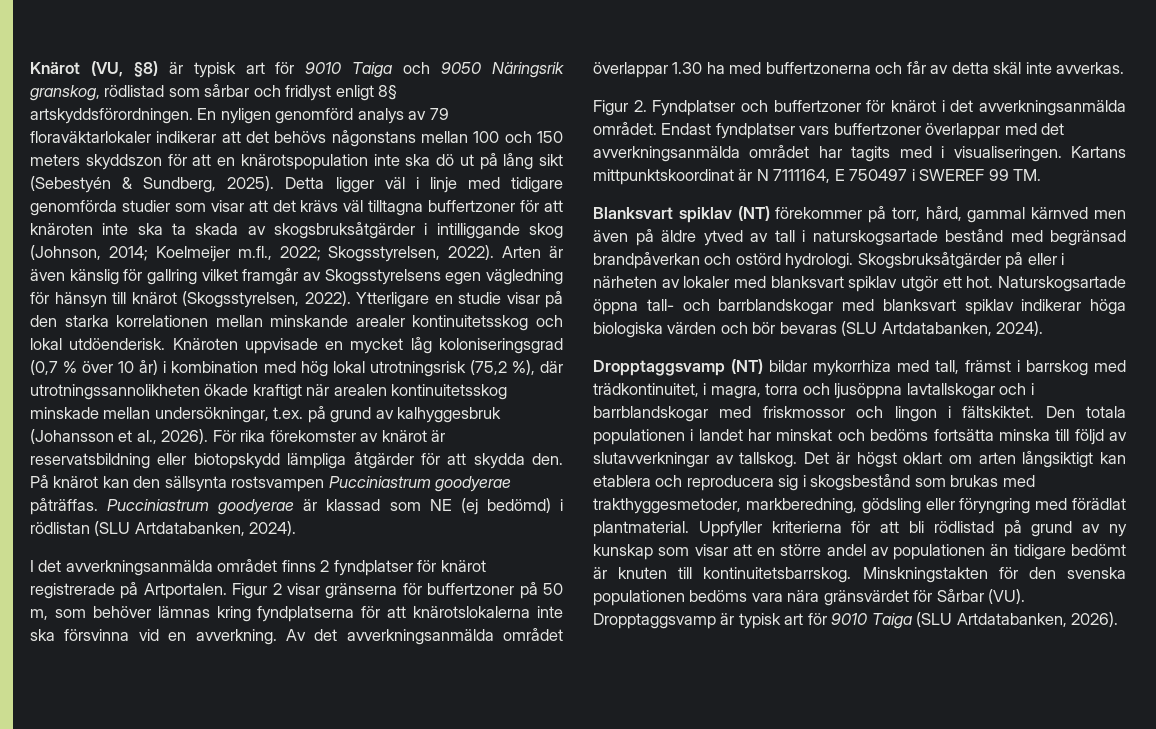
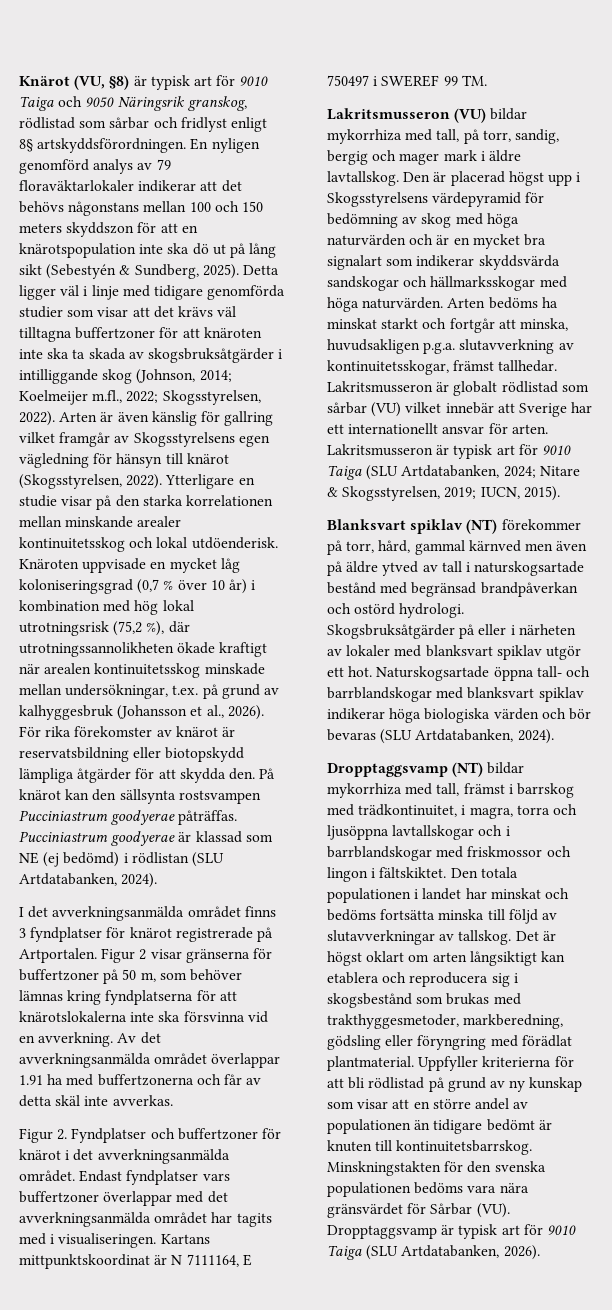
[320,560,330,572] 2 -> [19,928,26,938] 3
[672,62,703,74] 1.30 -> [19,1075,43,1085] 1.91
(1042, 175) none -> [327,108,528,123] [327,129,559,144] [327,150,521,165] [327,171,581,186] [327,192,545,207] [327,213,519,228] [327,234,546,249] [327,255,560,270] [327,276,567,291] [327,297,558,312] [327,318,568,333] [327,339,574,354] [327,360,558,375] [327,381,589,396] [327,402,593,417] [327,423,548,434] [327,444,571,459] [327,465,580,480] [327,486,560,501] // Lakritsmusseron (VU) bildar mykorrhiza med tall, på torr, sandig, bergig och mager mark i äldre lavtallskog. Den är placerad högst upp i Skogsstyrelsens värdepyramid för bedömning av skog med höga naturvärden och är en mycket bra signalart som indikerar skyddsvärda sandskogar och hällmarksskogar med höga naturvärden. Arten bedöms ha minskat starkt och fortgår att minska, huvudsakligen p.g.a. slutavverkning av kontinuitetsskogar, främst tallhedar. Lakritsmusseron är globalt rödlistad som sårbar (VU) vilket innebär att Sverige har ett internationellt ansvar för arten. Lakritsmusseron är typisk art för 9010 Taiga (SLU Artdatabanken, 2024; Nitare & Skogsstyrelsen, 2019; IUCN, 2015).

